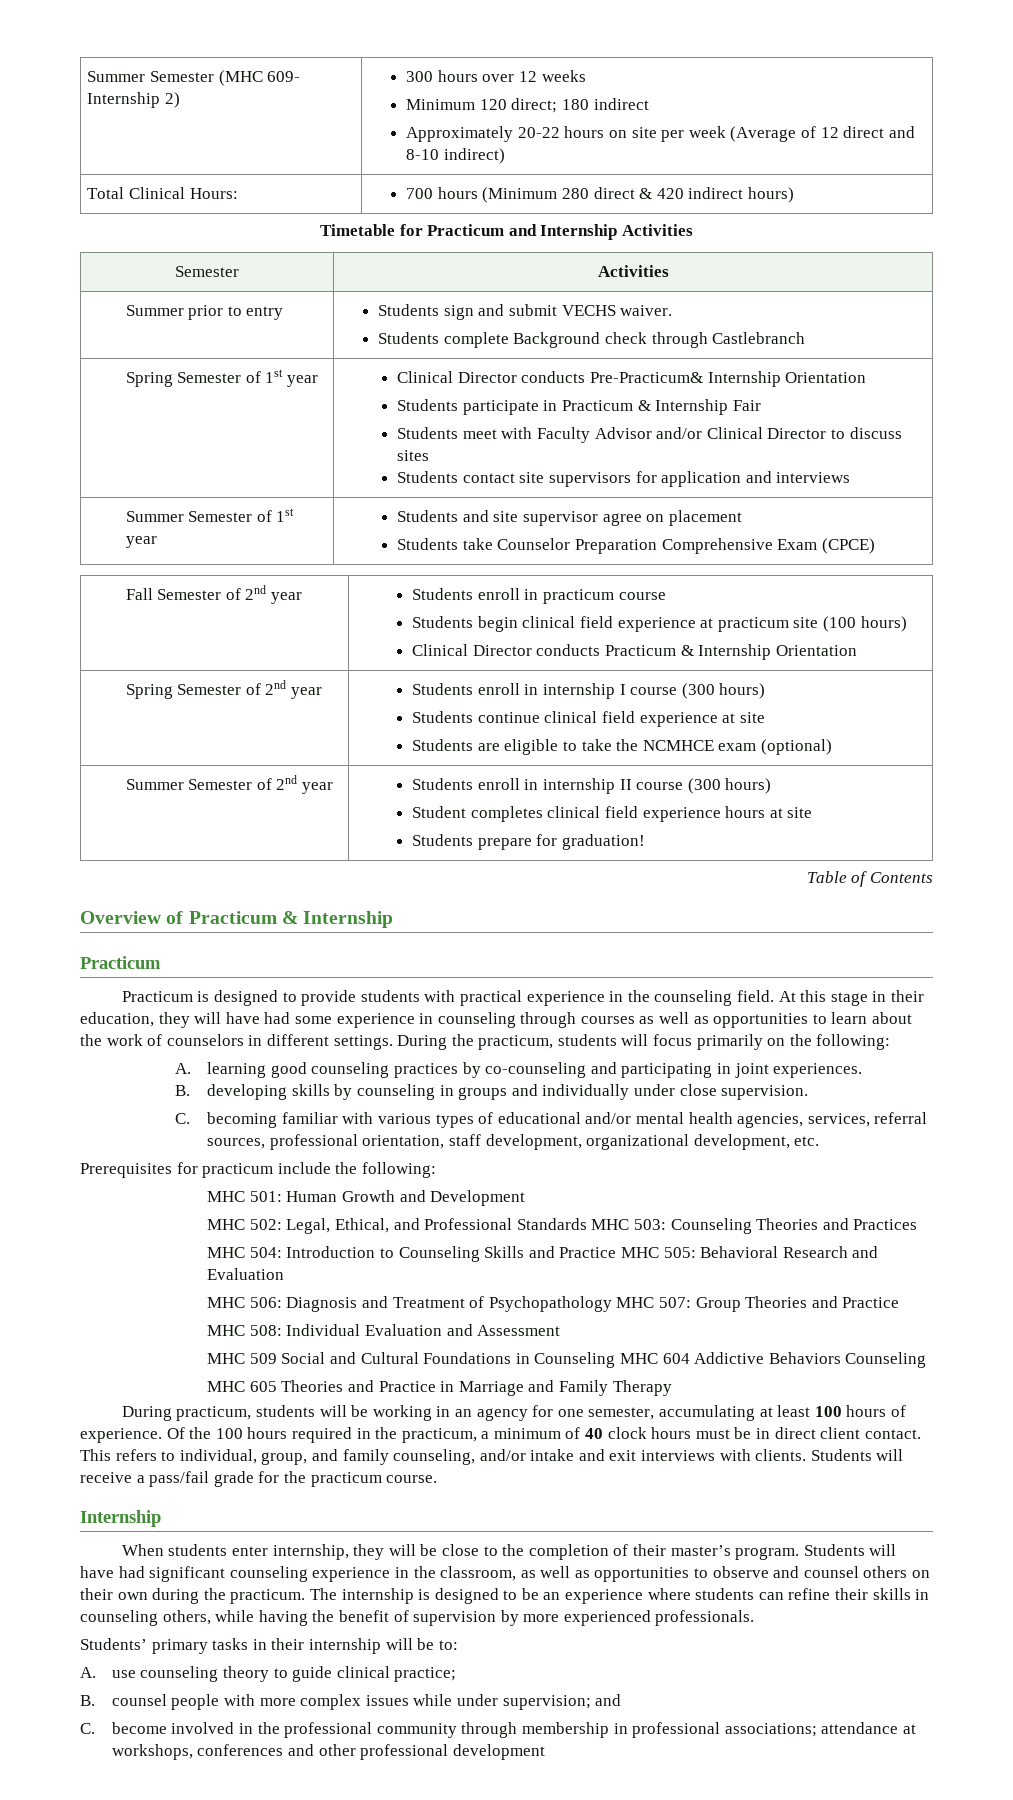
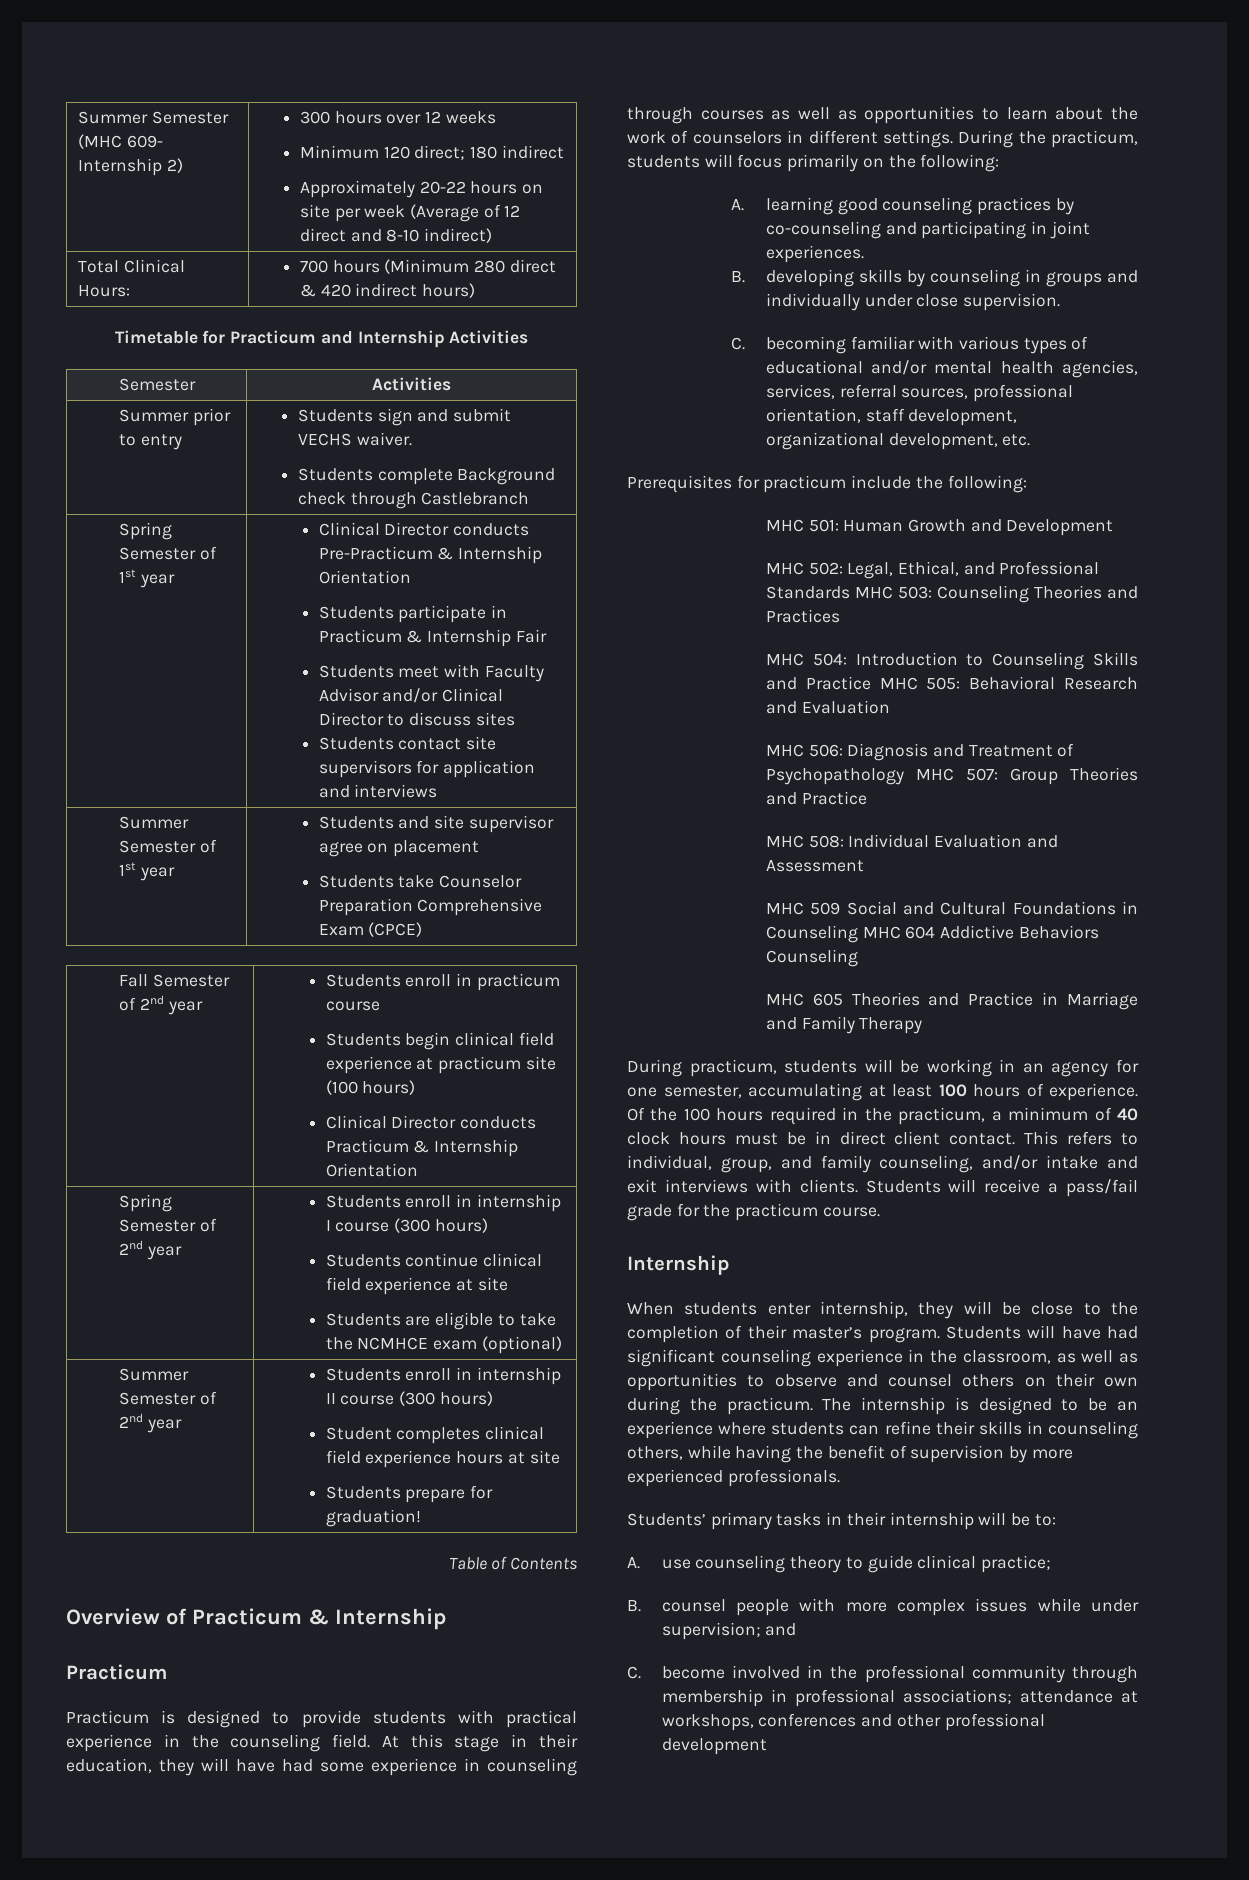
[590,372,704,383] Pre-Practicum& -> [318,546,454,560] Pre-Practicum &

